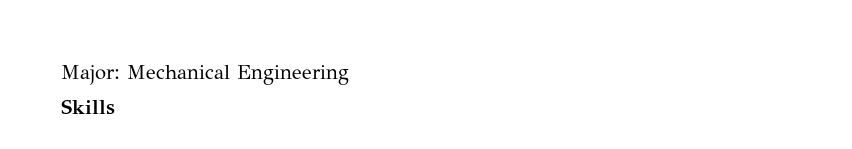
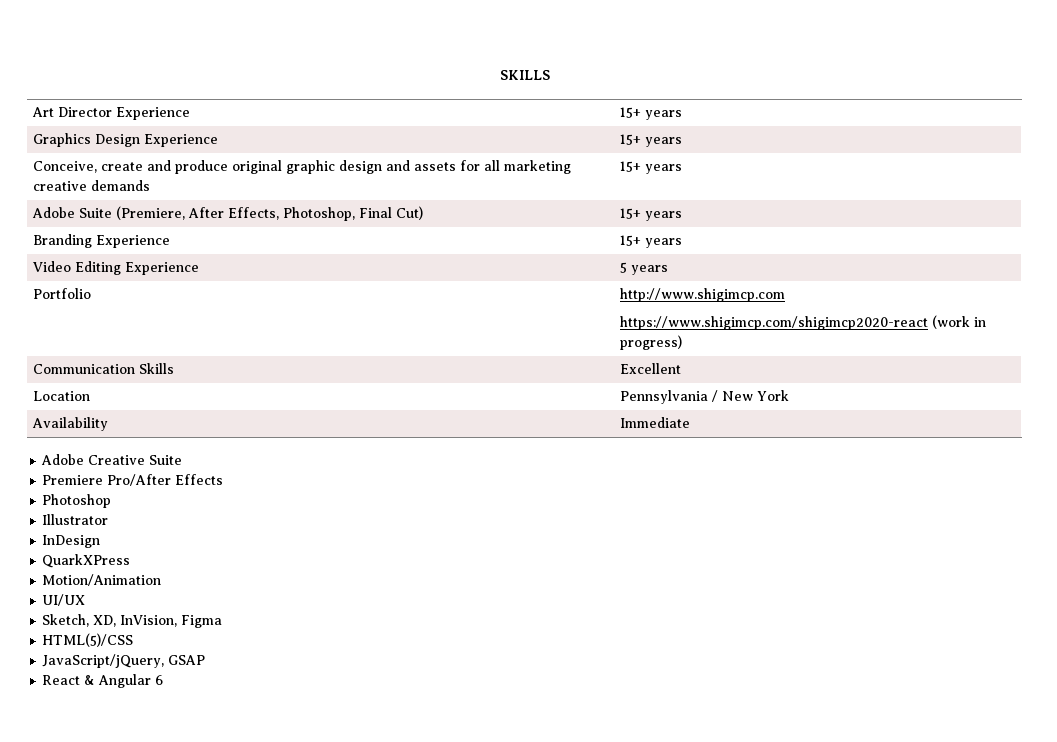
[61,65,349,85] [61,99,115,115] Major: Mechanical Engineering // Skills -> [499,70,550,80] [32,107,191,120] [620,107,683,120] [33,133,219,147] [620,134,683,147] [33,160,572,174] [33,180,151,191] [620,161,683,174] [32,206,424,221] [620,208,683,221] [33,234,171,248] [620,235,683,248] [33,261,200,275] [620,262,669,275] [33,288,92,299] [620,288,786,302] [620,315,987,330] [620,335,683,350] [33,363,175,374] [620,363,682,374] [33,391,91,401] [620,390,790,404] [32,417,109,431] [620,417,691,428] [41,454,183,465] [42,474,224,486] [42,494,112,508] [42,514,109,525] [42,535,101,548] [42,554,131,568] [42,574,162,586] [42,594,86,606] [42,614,223,628] [42,633,134,647] [42,654,206,668] [42,674,164,688] SKILLS // Art Director Experience | 15+ years // Graphics Design Experience | 15+ years // Conceive, create and produce original graphic design and assets for all marketing creative demands | 15+ years // Adobe Suite (Premiere, After Effects, Photoshop, Final Cut) | 15+ years // Branding Experience | 15+ years // Video Editing Experience | 5 years // Portfolio | http://www.shigimcp.com // https://www.shigimcp.com/shigimcp2020-react (work in progress) // Communication Skills | Excellent // Location | Pennsylvania / New York // Availability | Immediate // Adobe Creative Suite // Premiere Pro/After Effects // Photoshop // Illustrator // InDesign // QuarkXPress // Motion/Animation // UI/UX // Sketch, XD, InVision, Figma // HTML(5)/CSS // JavaScript/jQuery, GSAP // React & Angular 6

